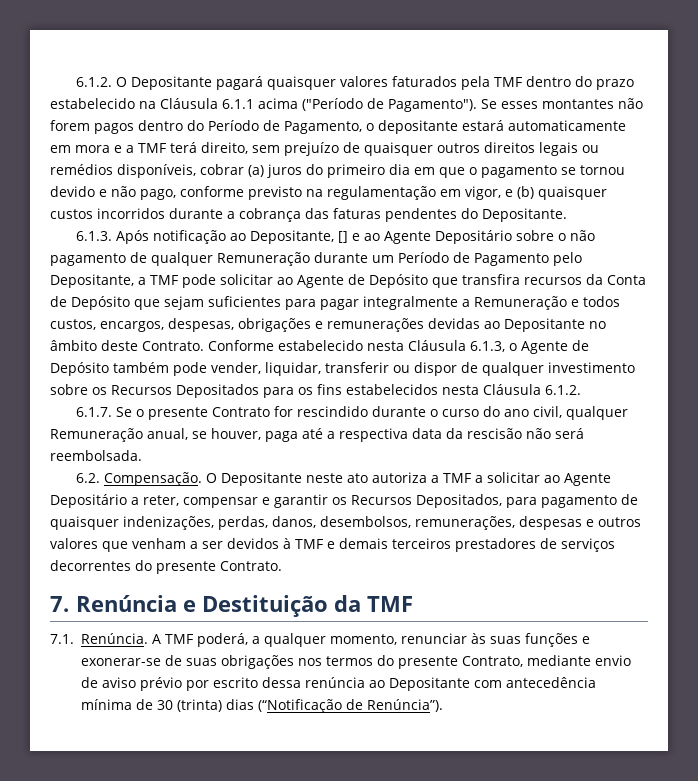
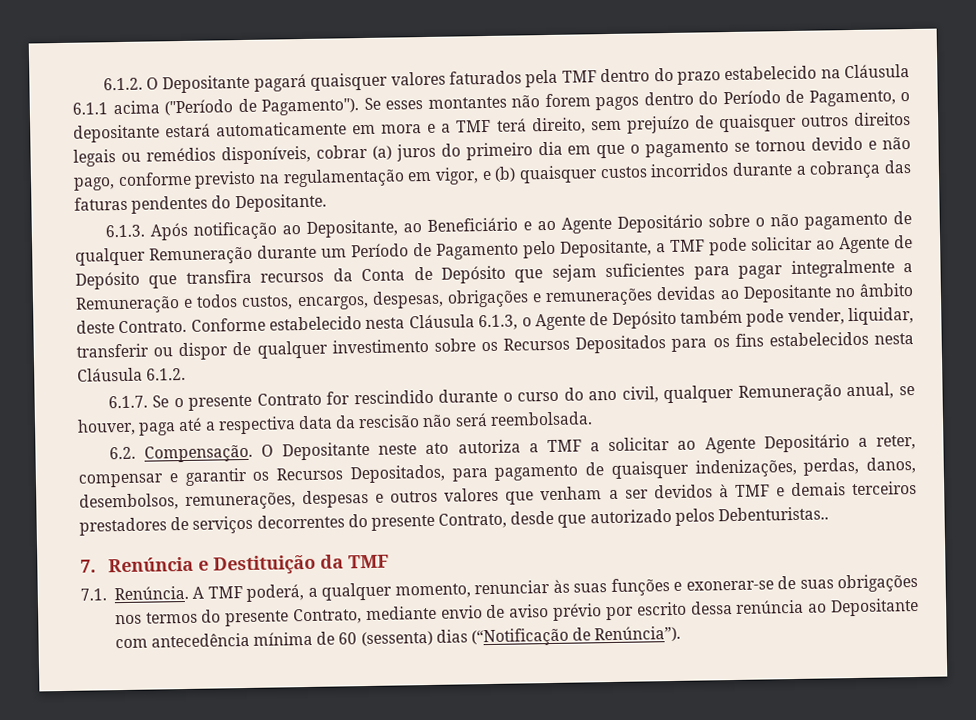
[338,231,349,243] [] -> [402,217,518,233] ao Beneficiário
[220,561,282,571] Contrato. -> [438,506,830,529] Contrato, desde que autorizado pelos Debenturistas..
[157,699,222,712] 30 (trinta) -> [338,630,433,647] 60 (sessenta)

